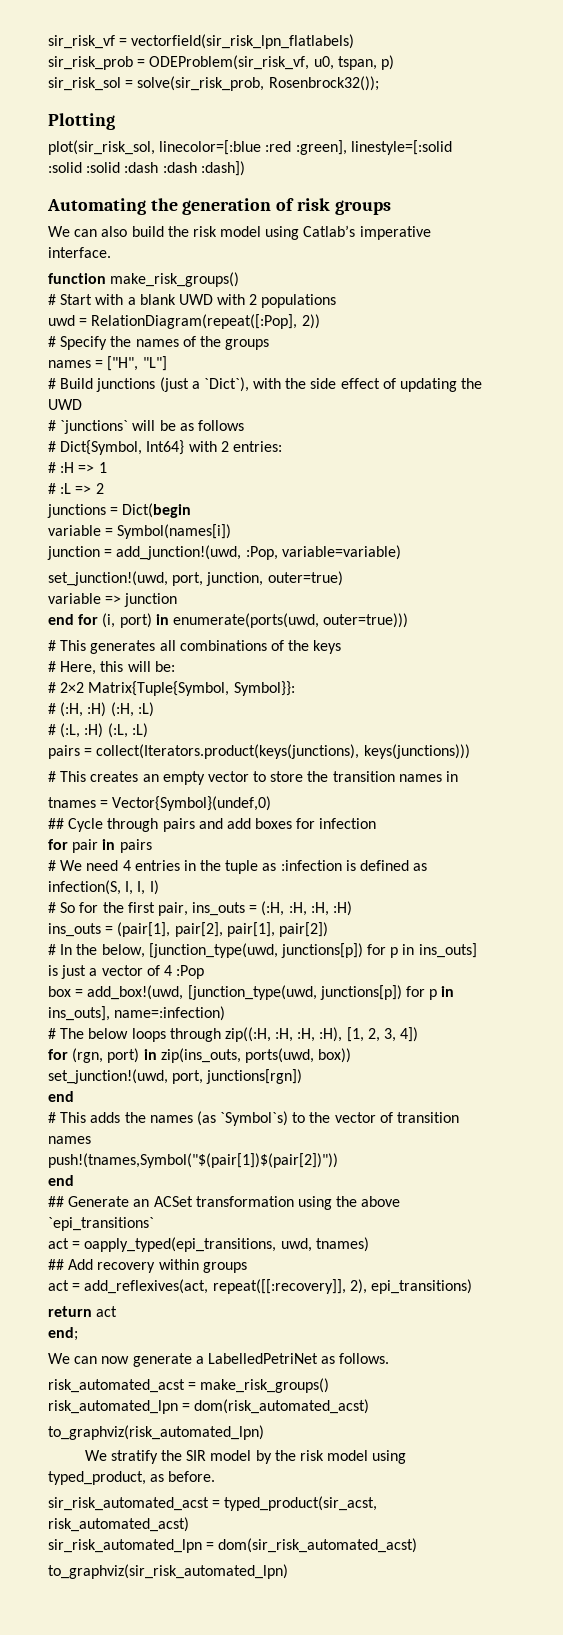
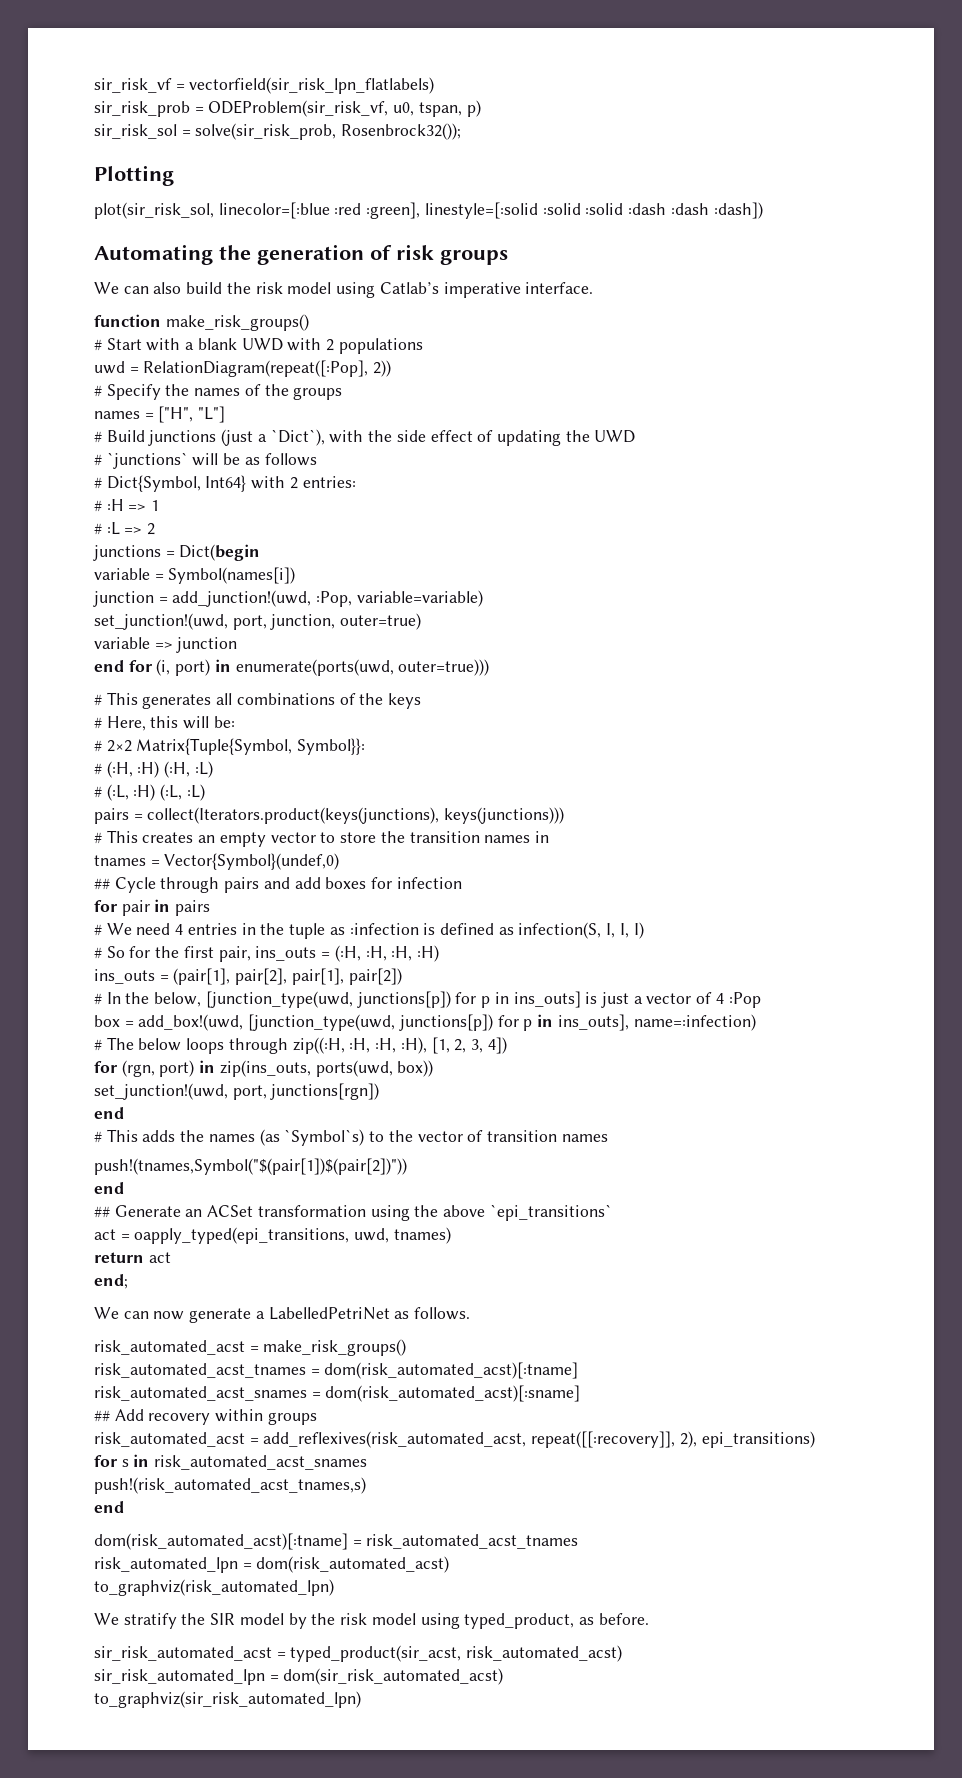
[48,1259,247,1273] [48,1279,472,1294] // ## Add recovery within groups // act = add_reflexives(act, repeat([[:recovery]], 2), epi_transitions) -> (451, 1235) none
(330, 1385) none -> [94,1362,579,1379] [94,1385,581,1402] [94,1409,317,1425] [94,1431,815,1448] [94,1454,368,1470] [94,1477,366,1494] [94,1501,124,1513] [94,1533,579,1550] // risk_automated_acst_tnames = dom(risk_automated_acst)[:tname] // risk_automated_acst_snames = dom(risk_automated_acst)[:sname] // ## Add recovery within groups // risk_automated_acst = add_reflexives(risk_automated_acst, repeat([[:recovery]], 2), epi_transitions) // for s in risk_automated_acst_snames // push!(risk_automated_acst_tnames,s) // end // dom(risk_automated_acst)[:tname] = risk_automated_acst_tnames

